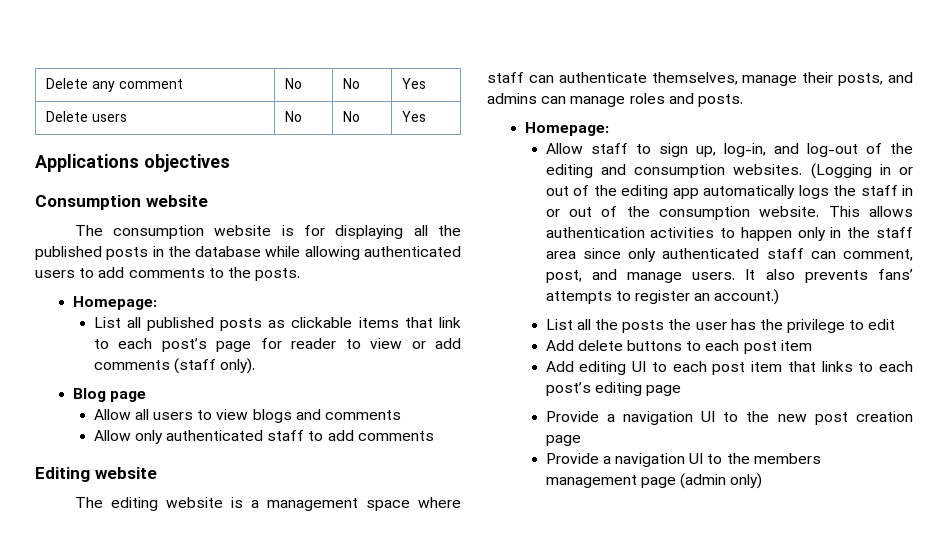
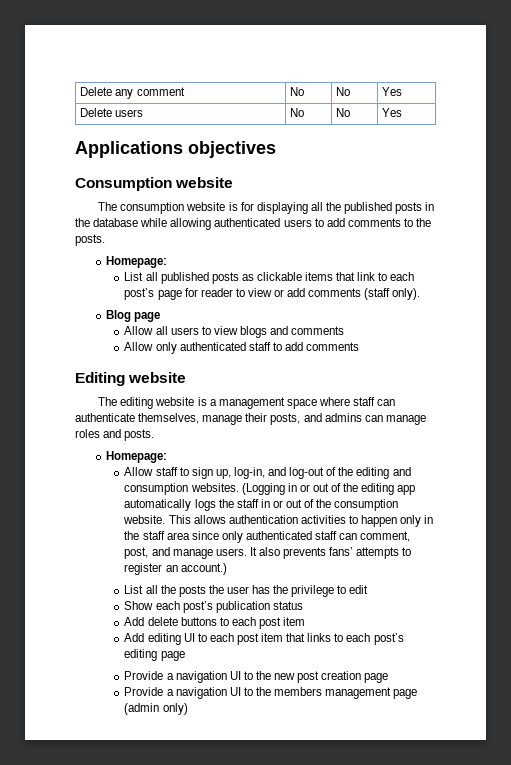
(896, 324) none -> [124,601,303,613] // Show each post’s publication status

